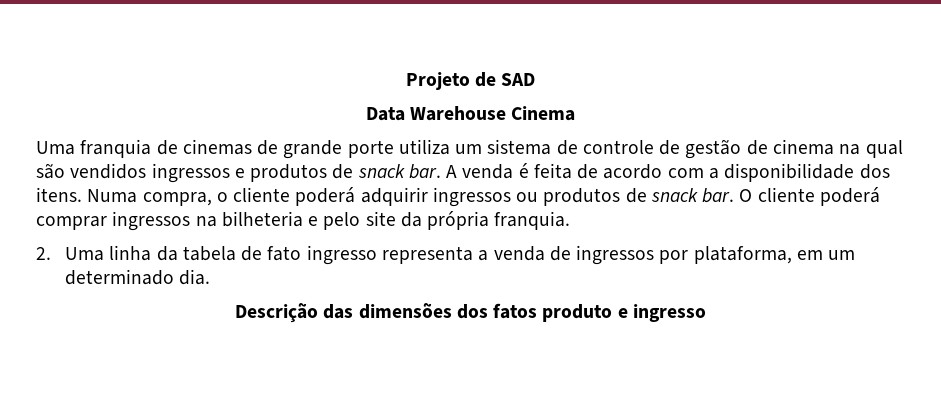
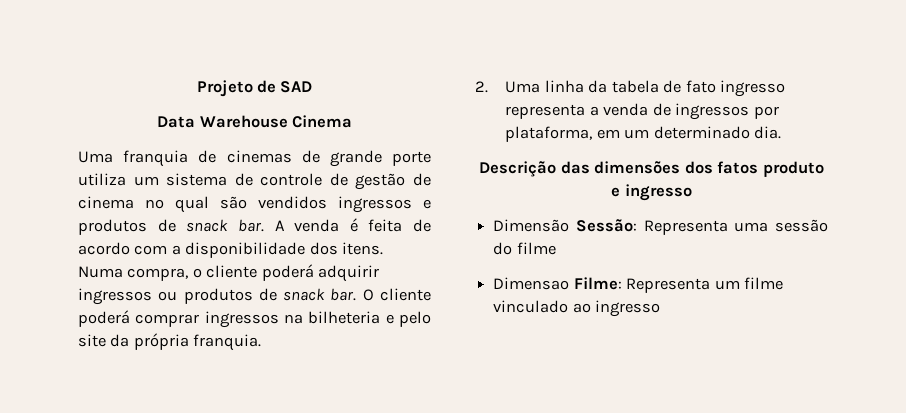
[839,144,861,155] na -> [145,199,164,209] no
(706, 313) none -> [493,219,828,235] [493,242,556,255] [493,277,783,293] [493,300,661,317] // Dimensão Sessão: Representa uma sessão do filme // Dimensao Filme: Representa um filme vinculado ao ingresso

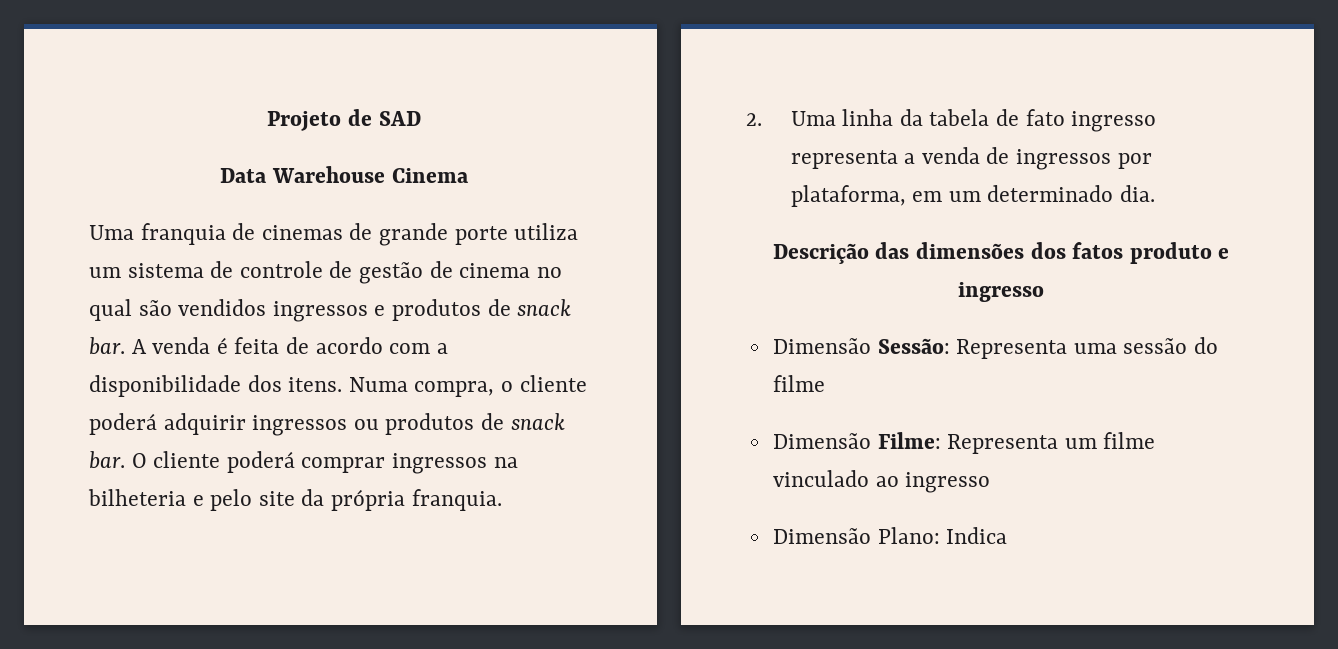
[493,277,570,290] Dimensao -> [772,433,871,449] Dimensão
(661, 308) none -> [772,527,1008,544] // Dimensão Plano: Indica

